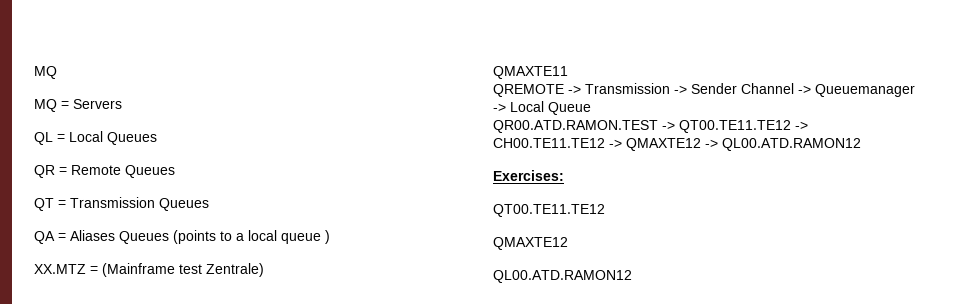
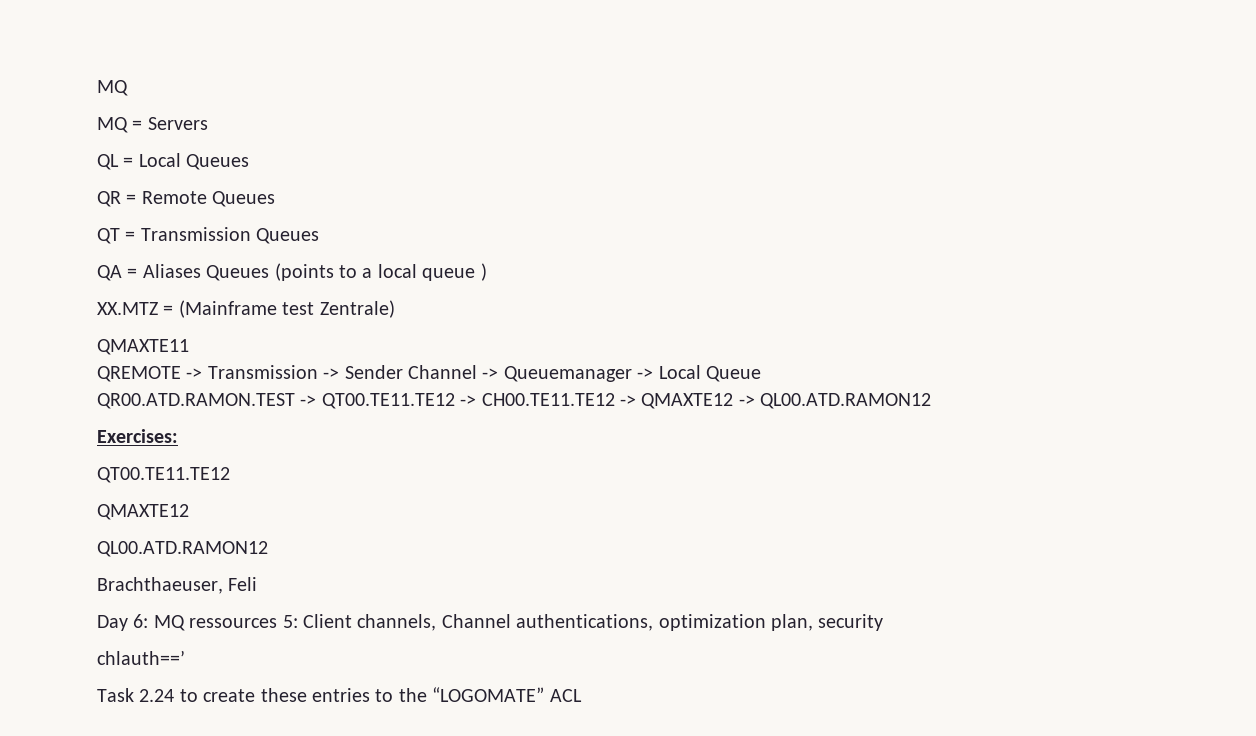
(632, 276) none -> [97,577,258,594] [97,614,884,631] [97,650,185,665] [97,687,582,702] // Brachthaeuser, Feli // Day 6: MQ ressources 5: Client channels, Channel authentications, optimization plan, security // chlauth==’ // Task 2.24 to create these entries to the “LOGOMATE” ACL

